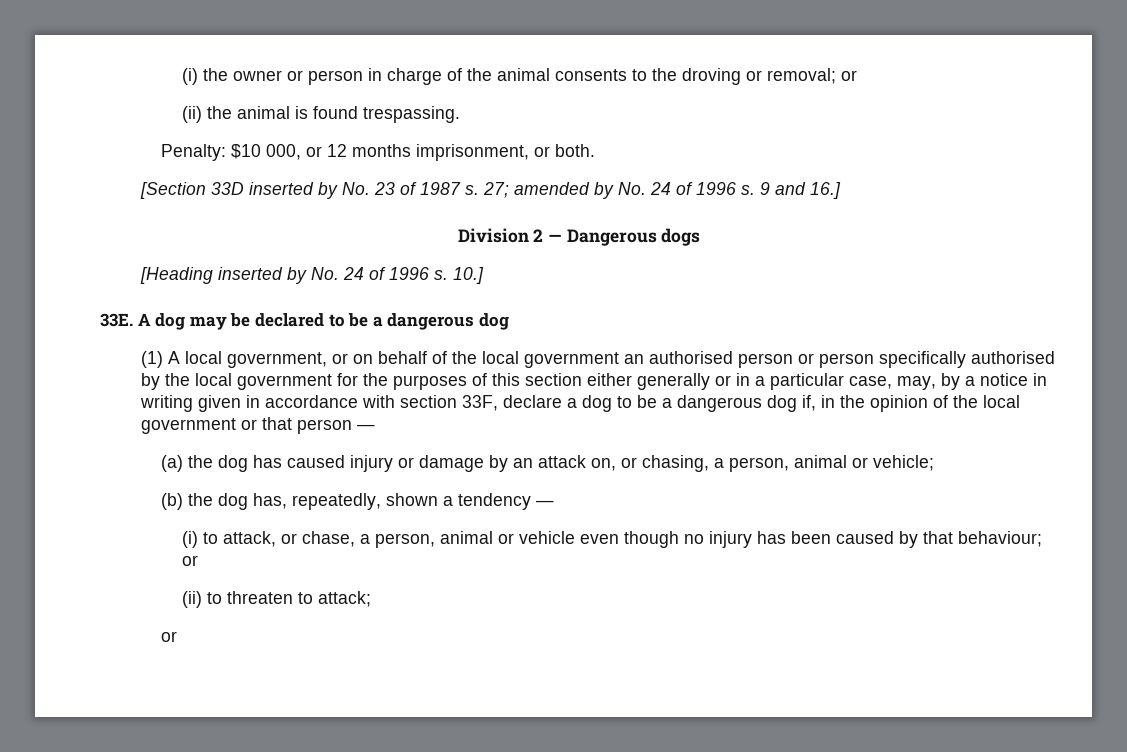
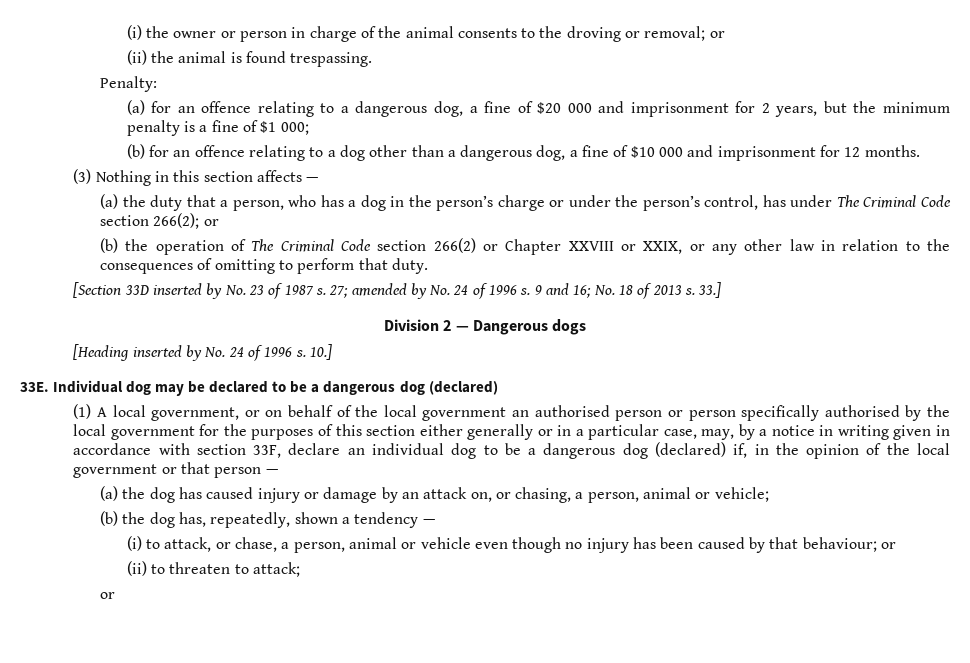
[231,144,596,161] $10 000, or 12 months imprisonment, or both. -> [126,100,950,117] [126,120,309,136] [126,144,920,161] [73,169,319,186] [99,194,952,211] [99,213,219,229] [99,238,950,255] [99,258,428,274] // (a) for an offence relating to a dangerous dog, a fine of $20 000 and imprisonment for 2 years, but the minimum penalty is a fine of $1 000; // (b) for an offence relating to a dog other than a dangerous dog, a fine of $10 000 and imprisonment for 12 months. // (3) Nothing in this section affects — // (a) the duty that a person, who has a dog in the person’s charge or under the person’s control, has under The Criminal Code section 266(2); or // (b) the operation of The Criminal Code section 266(2) or Chapter XXVIII or XXIX, or any other law in relation to the consequences of omitting to perform that duty.
[809,182,841,199] 16.] -> [573,282,722,299] 16; No. 18 of 2013 s. 33.]
[137,313,151,326] A -> [53,380,124,393] Individual
(509, 321) none -> [428,381,498,395] (declared)
[566,398,577,408] a -> [347,443,445,455] an individual
(797, 403) none -> [655,442,727,457] (declared)

